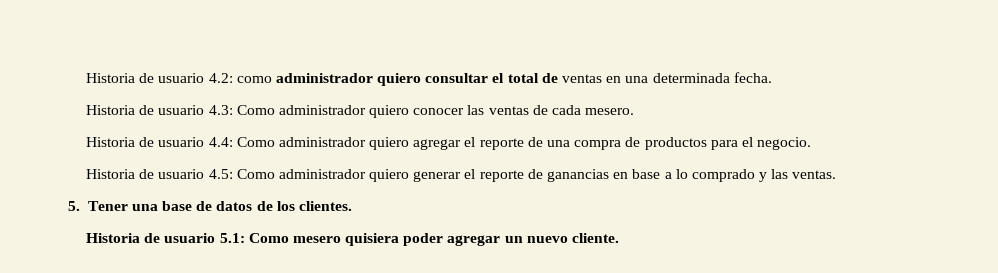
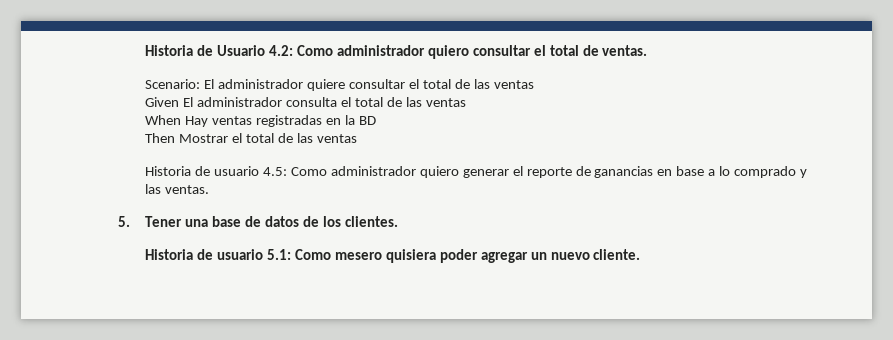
[85,73,272,83] Historia de usuario 4.2: como -> [145,45,334,56] Historia de Usuario 4.2: Como
[562,72,772,83] [85,105,635,118] [85,137,812,150] ventas en una determinada fecha. // Historia de usuario 4.3: Como administrador quiero conocer las ventas de cada mesero. // Historia de usuario 4.4: Como administrador quiero agregar el reporte de una compra de productos para el negocio. -> [602,45,648,56] [145,79,534,91] [145,97,466,107] [145,115,376,127] [145,133,357,143] ventas. // Scenario: El administrador quiere consultar el total de las ventas // Given El administrador consulta el total de las ventas // When Hay ventas registradas en la BD // Then Mostrar el total de las ventas

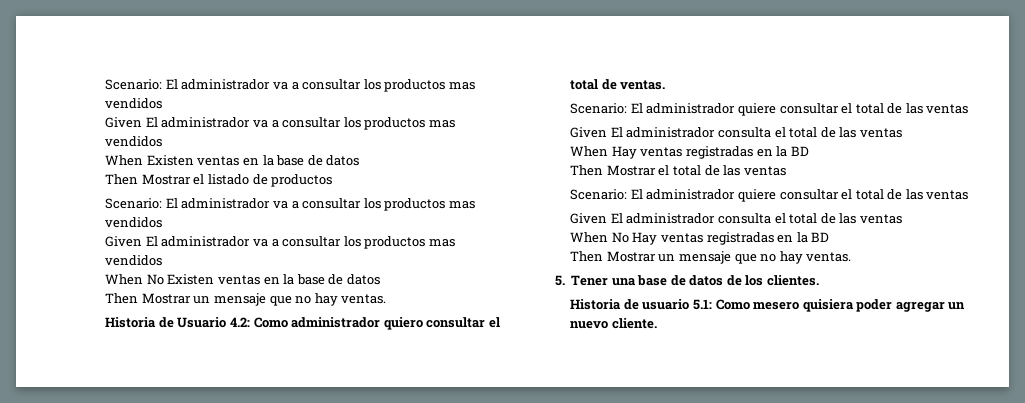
(145, 50) none -> [105,79,475,92] [105,98,163,109] [105,117,455,130] [105,136,163,147] [105,155,360,166] [105,174,333,187] [105,198,475,211] [105,217,163,228] [105,236,455,249] [105,255,163,266] [105,274,380,285] [105,293,387,306] Scenario: El administrador va a consultar los productos mas vendidos // Given El administrador va a consultar los productos mas vendidos // When Existen ventas en la base de datos // Then Mostrar el listado de productos // Scenario: El administrador va a consultar los productos mas vendidos // Given El administrador va a consultar los productos mas vendidos // When No Existen ventas en la base de datos // Then Mostrar un mensaje que no hay ventas. //
[145,166,807,178] [145,184,162,194] Historia de usuario 4.5: Como administrador quiero generar el reporte de ganancias en base a lo comprado y las -> [570,189,969,202] [570,213,902,224] [570,232,830,245] [570,251,803,264] Scenario: El administrador quiere consultar el total de las ventas // Given El administrador consulta el total de las ventas // When No Hay ventas registradas en la BD // Then Mostrar un mensaje que no hay

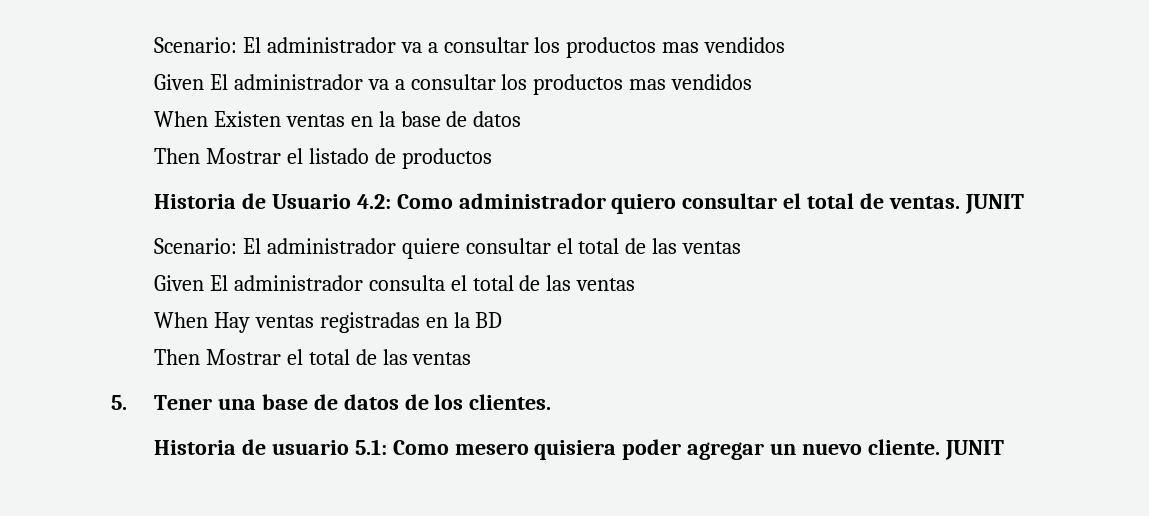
[105,198,475,211] [105,217,163,228] [105,236,455,249] [105,255,163,266] [105,274,380,285] [105,293,387,306] // Scenario: El administrador va a consultar los productos mas vendidos // Given El administrador va a consultar los productos mas vendidos // When No Existen ventas en la base de datos // Then Mostrar un mensaje que no hay ventas. -> (492, 158) none
(666, 85) none -> [965,194,1025,214] JUNIT
[570,189,969,202] [570,213,902,224] [570,232,830,245] [570,251,852,264] // Scenario: El administrador quiere consultar el total de las ventas // Given El administrador consulta el total de las ventas // When No Hay ventas registradas en la BD // Then Mostrar un mensaje que no hay ventas. -> (472, 358) none
(657, 323) none -> [945,440,1005,460] JUNIT

